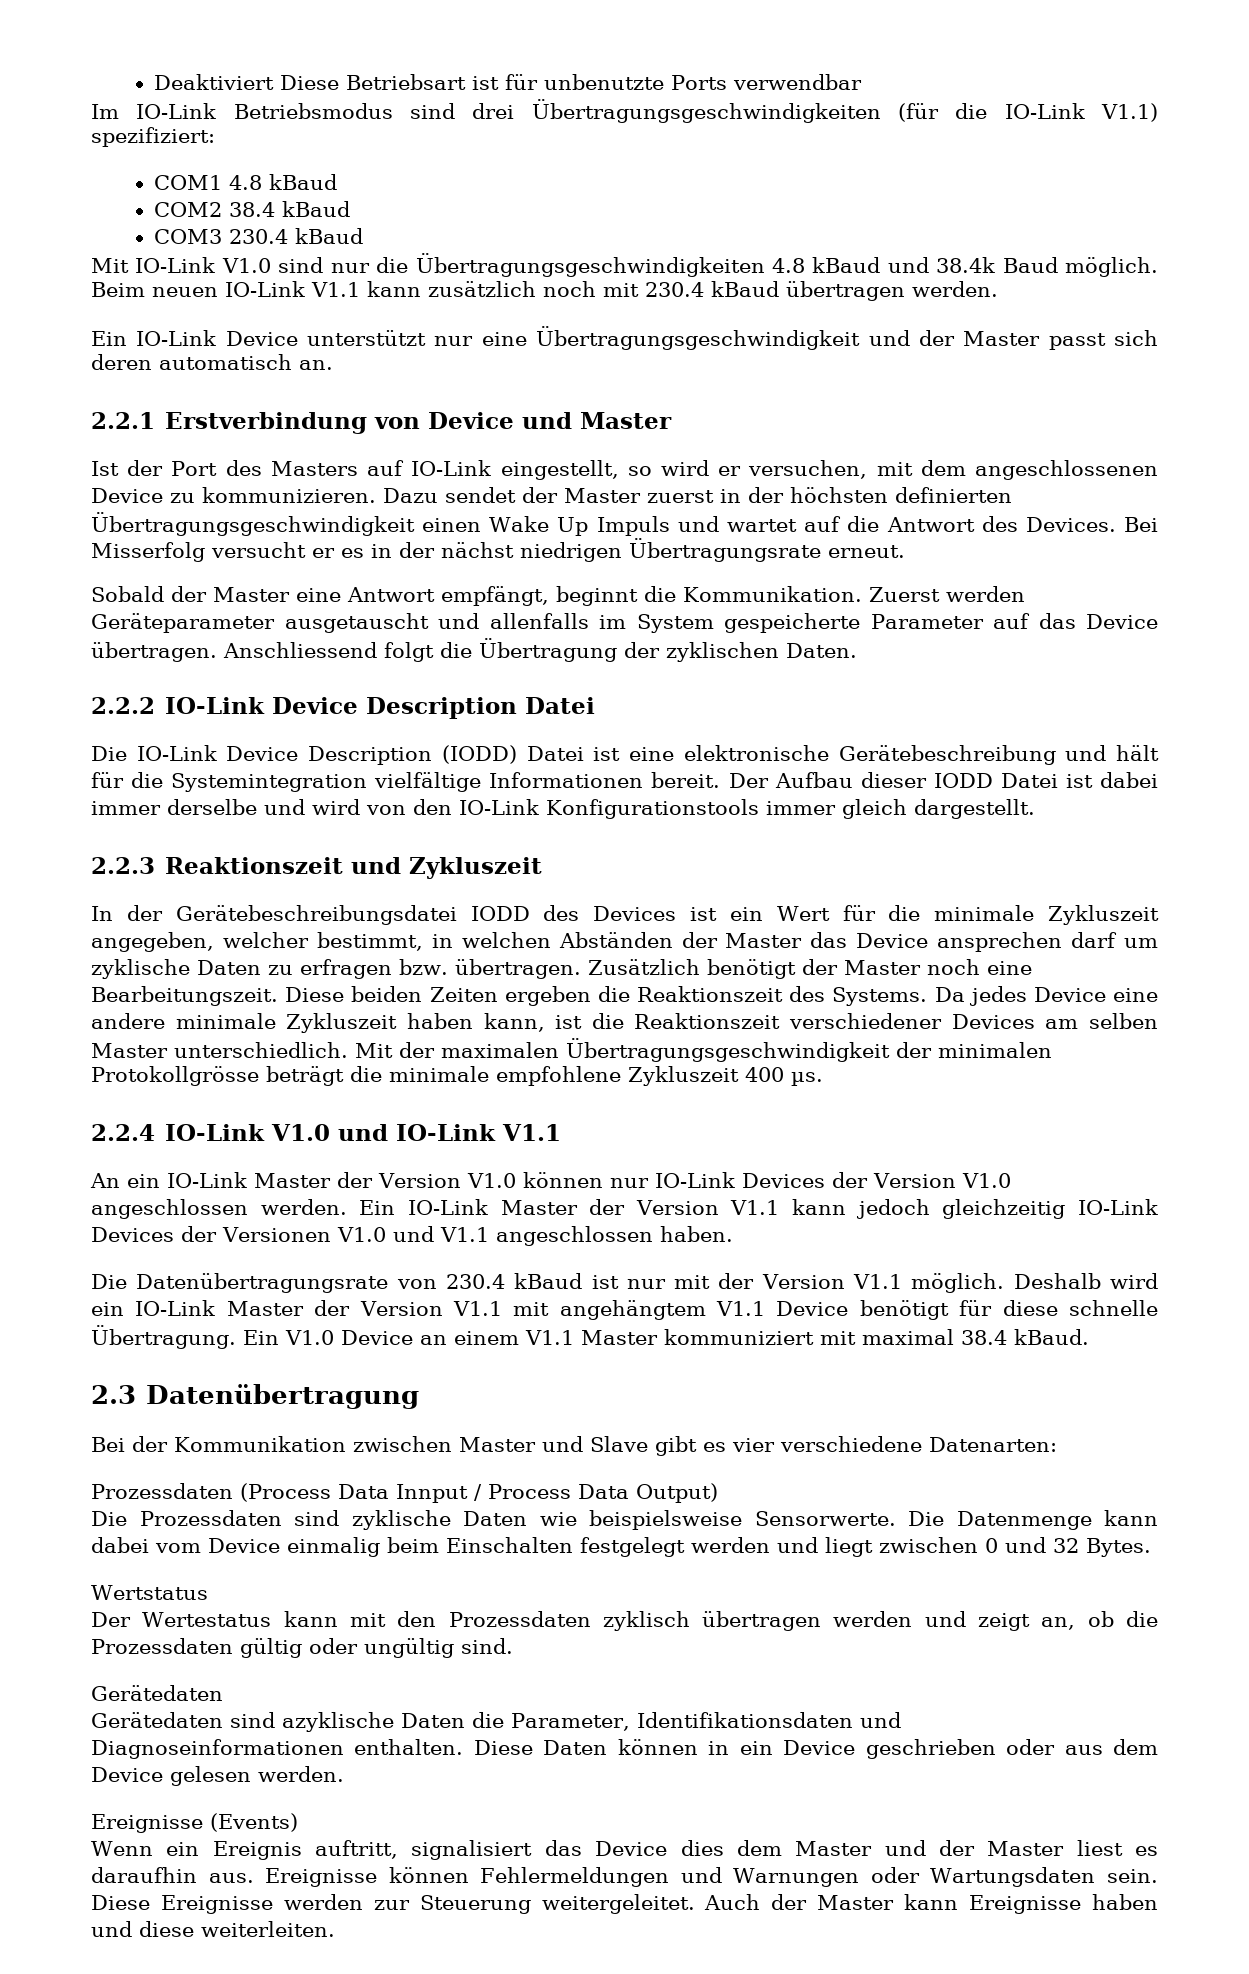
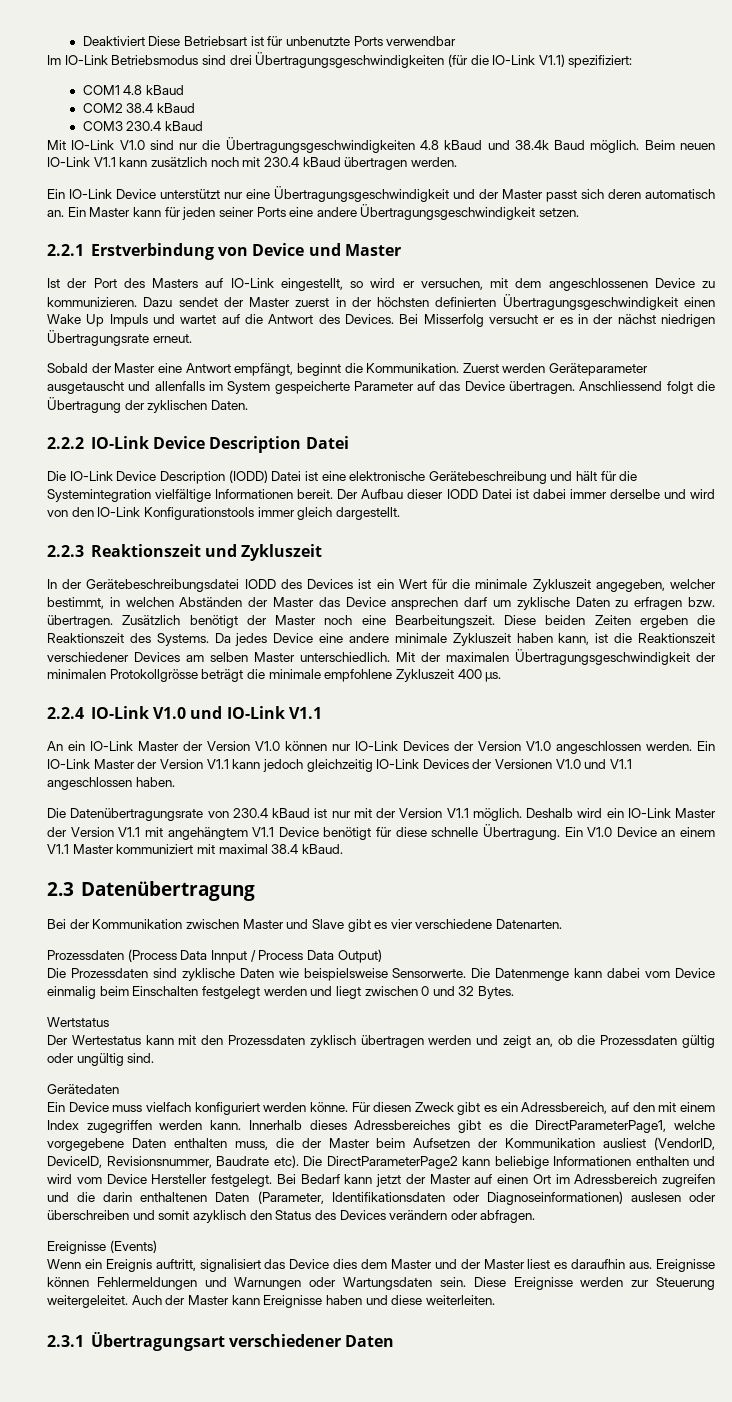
(333, 365) none -> [67,204,580,220] Ein Master kann für jeden seiner Ports eine andere Übertragungsgeschwindigkeit setzen.
[929,1437,1057,1452] Datenarten: -> [496,919,563,929] Datenarten.
[91,1712,901,1732] [91,1739,1159,1759] [91,1766,344,1786] Gerätedaten sind azyklische Daten die Parameter, Identifikationsdaten und Diagnoseinformationen enthalten. Diese Daten können in ein Device geschrieben oder aus dem Device gelesen werden. -> [47,1102,715,1115] [47,1120,716,1133] [47,1137,715,1151] [47,1155,715,1169] [47,1174,715,1187] [47,1191,717,1205] [47,1210,536,1223] Ein Device muss vielfach konfiguriert werden könne. Für diesen Zweck gibt es ein Adressbereich, auf den mit einem Index zugegriffen werden kann. Innerhalb dieses Adressbereiches gibt es die DirectParameterPage1, welche vorgegebene Daten enthalten muss, die der Master beim Aufsetzen der Kommunikation ausliest (VendorID, DeviceID, Revisionsnummer, Baudrate etc). Die DirectParameterPage2 kann beliebige Informationen enthalten und wird vom Device Hersteller festgelegt. Bei Bedarf kann jetzt der Master auf einen Ort im Adressbereich zugreifen und die darin enthaltenen Daten (Parameter, Identifikationsdaten oder Diagnoseinformationen) auslesen oder überschreiben und somit azyklisch den Status des Devices verändern oder abfragen.
(335, 1929) none -> [47,1331,395,1351] // 2.3.1 Übertragungsart verschiedener Daten

